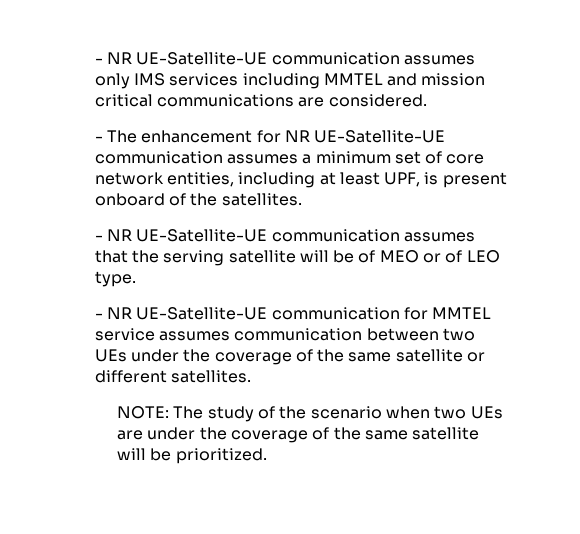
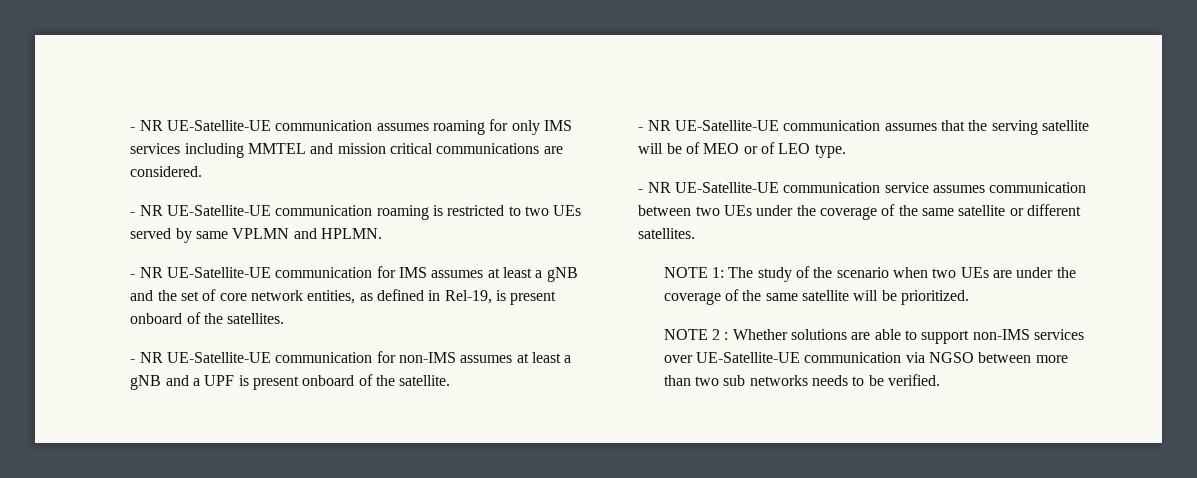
[94,52,475,65] - NR UE-Satellite-UE communication assumes -> [130,119,509,135] - NR UE-Satellite-UE communication assumes roaming for
[106,130,446,143] [94,151,391,164] The enhancement for NR UE-Satellite-UE communication assumes a minimum -> [139,205,582,220] [130,228,382,243] [130,266,578,282] [130,290,177,301] NR UE-Satellite-UE communication roaming is restricted to two UEs served by same VPLMN and HPLMN. // - NR UE-Satellite-UE communication for IMS assumes at least a gNB and the
[238,172,421,188] including at least UPF, -> [359,289,492,304] as defined in Rel-19,
(302, 199) none -> [130,351,572,363] [130,374,451,390] // - NR UE-Satellite-UE communication for non-IMS assumes at least a gNB and a UPF is present onboard of the satellite.
[403,307,492,320] for MMTEL -> (881, 187) none
[117,406,170,419] NOTE: -> [663,267,725,278] NOTE 1:
(267, 456) none -> [663,329,1084,344] [663,352,1068,363] [663,374,941,386] // NOTE 2 : Whether solutions are able to support non-IMS services over UE-Satellite-UE communication via NGSO between more than two sub networks needs to be verified.

